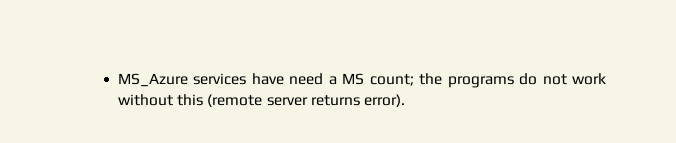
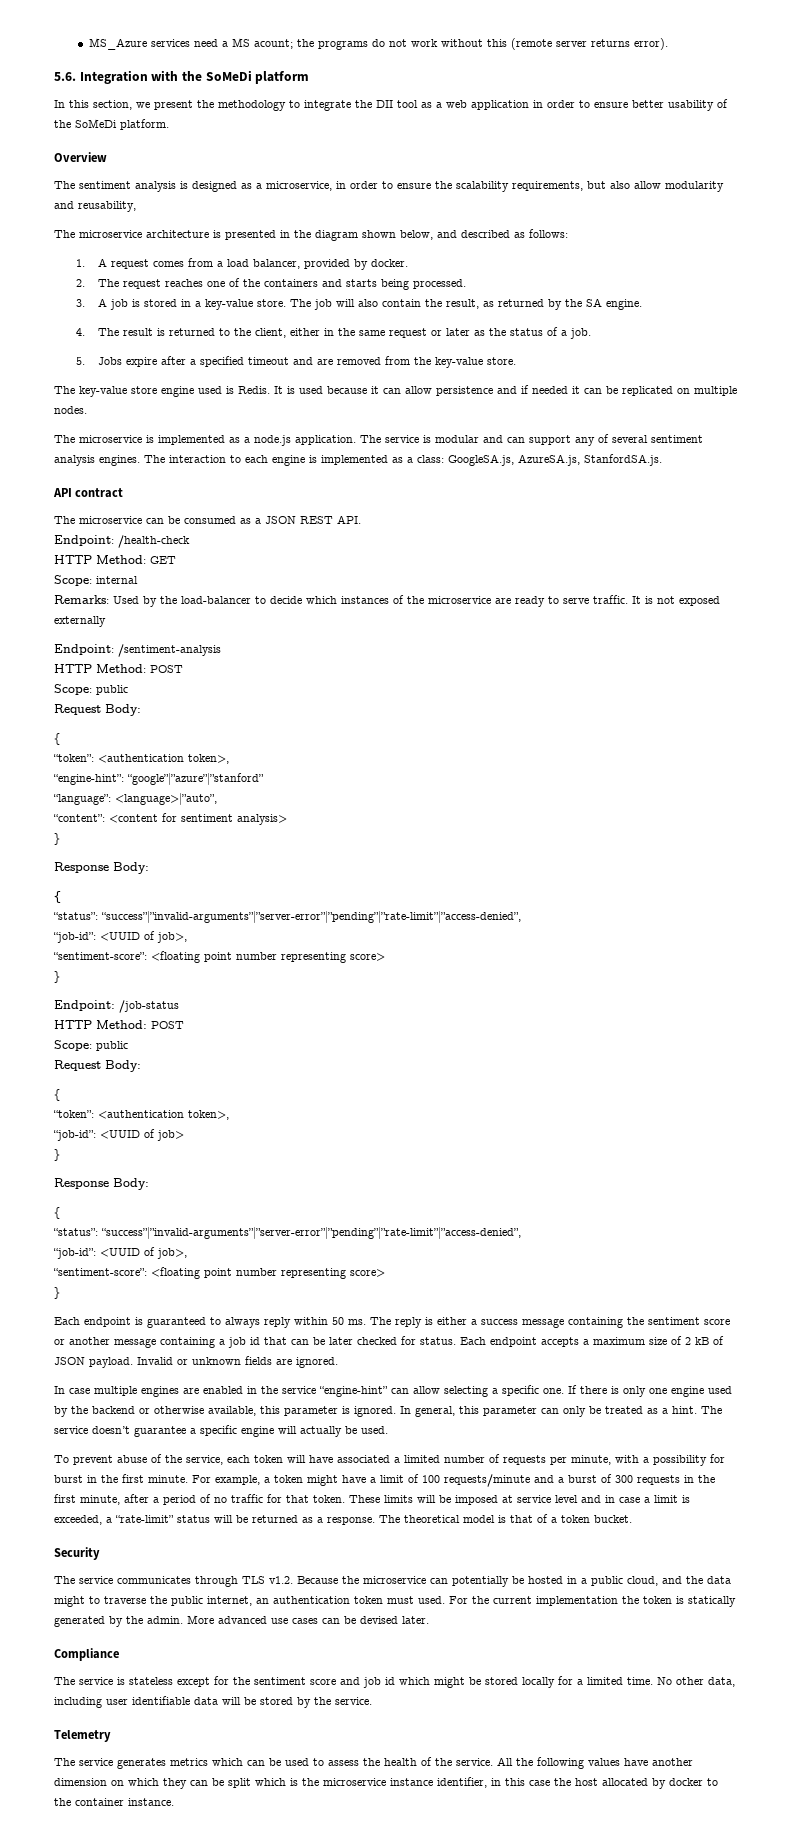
[251,73,284,85] have -> (190, 43) none
[369,74,414,86] count; -> [253,39,293,49] acount;
(405, 100) none -> [54,70,310,84] [54,99,728,111] [54,119,169,130] [54,152,107,162] [54,181,724,192] [54,201,136,212] [54,229,568,241] [75,258,408,270] [75,278,466,290] [75,298,642,310] [75,327,591,339] [75,356,516,368] [54,385,737,397] [54,406,87,414] [54,434,703,446] [54,454,662,466] [53,488,124,498] [54,515,361,524] [54,535,190,548] [54,555,176,564] [54,575,138,586] [54,595,720,607] [54,616,106,627] [54,644,221,657] [54,664,183,673] [54,684,128,695] [54,704,141,716] [54,733,60,745] [53,754,229,764] [53,773,264,785] [53,793,217,805] [53,813,287,825] [54,833,60,845] [54,862,149,874] [54,891,61,903] [53,911,521,923] [53,931,187,943] [53,951,385,963] [54,971,60,983] [54,1000,179,1013] [54,1020,184,1029] [54,1040,128,1051] [54,1060,141,1072] [54,1089,60,1101] [53,1110,229,1120] [53,1129,184,1141] [54,1149,60,1161] [54,1178,149,1190] [54,1207,60,1219] [53,1227,521,1239] [53,1247,187,1259] [53,1267,385,1279] [54,1287,60,1299] [54,1317,730,1328] [54,1336,724,1348] [54,1356,338,1368] [54,1385,732,1397] [54,1406,722,1417] [54,1425,388,1437] [54,1454,725,1466] [54,1474,715,1487] [54,1494,690,1505] [54,1514,632,1525] [54,1547,100,1560] [54,1576,731,1587] [54,1596,736,1607] [54,1615,429,1627] [54,1648,119,1661] [54,1676,735,1688] [54,1696,372,1708] [54,1730,111,1742] [54,1757,693,1769] [54,1777,718,1789] [54,1798,174,1806] // 5.6. Integration with the SoMeDi platform // In this section, we present the methodology to integrate the DII tool as a web application in order to ensure better usability of the SoMeDi platform. // Overview // The sentiment analysis is designed as a microservice, in order to ensure the scalability requirements, but also allow modularity and reusability, // The microservice architecture is presented in the diagram shown below, and described as follows: // 1. A request comes from a load balancer, provided by docker. // 2. The request reaches one of the containers and starts being processed. // 3. A job is stored in a key-value store. The job will also contain the result, as returned by the SA engine. // 4. The result is returned to the client, either in the same request or later as the status of a job. // 5. Jobs expire after a specified timeout and are removed from the key-value store. // The key-value store engine used is Redis. It is used because it can allow persistence and if needed it can be replicated on multiple nodes. // The microservice is implemented as a node.js application. The service is modular and can support any of several sentiment analysis engines. The interaction to each engine is implemented as a class: GoogleSA.js, AzureSA.js, StanfordSA.js. // API contract // The microservice can be consumed as a JSON REST API. // Endpoint: /health-check // HTTP Method: GET // Scope: internal // Remarks: Used by the load-balancer to decide which instances of the microservice are ready to serve traffic. It is not exposed externally // Endpoint: /sentiment-analysis // HTTP Method: POST // Scope: public // Request Body: // { // “token”: <authentication token>, // “engine-hint”: “google”|”azure”|”stanford” // “language”: <language>|”auto”, // “content”: <content for sentiment analysis> // } // Response Body: // { // “status”: “success”|”invalid-arguments”|”server-error”|”pending”|”rate-limit”|”access-denied”, // “job-id”: <UUID of job>, // “sentiment-score”: <floating point number representing score> // } // Endpoint: /job-status // HTTP Method: POST // Scope: public // Request Body: // { // “token”: <authentication token>, // “job-id”: <UUID of job> // } // Response Body: // { // “status”: “success”|”invalid-arguments”|”server-error”|”pending”|”rate-limit”|”access-denied”, // “job-id”: <UUID of job>, // “sentiment-score”: <floating point number representing score> // } // Each endpoint is guaranteed to always reply within 50 ms. The reply is either a success message containing the sentiment score or another message containing a job id that can be later checked for status. Each endpoint accepts a maximum size of 2 kB of JSON payload. Invalid or unknown fields are ignored. // In case multiple engines are enabled in the service “engine-hint” can allow selecting a specific one. If there is only one engine used by the backend or otherwise available, this parameter is ignored. In general, this parameter can only be treated as a hint. The service doesn’t guarantee a specific engine will actually be used. // To prevent abuse of the service, each token will have associated a limited number of requests per minute, with a possibility for burst in the first minute. For example, a token might have a limit of 100 requests/minute and a burst of 300 requests in the first minute, after a period of no traffic for that token. These limits will be imposed at service level and in case a limit is exceeded, a “rate-limit” status will be returned as a response. The theoretical model is that of a token bucket. // Security // The service communicates through TLS v1.2. Because the microservice can potentially be hosted in a public cloud, and the data might to traverse the public internet, an authentication token must used. For the current implementation the token is statically generated by the admin. More advanced use cases can be devised later. // Compliance // The service is stateless except for the sentiment score and job id which might be stored locally for a limited time. No other data, including user identifiable data will be stored by the service. // Telemetry // The service generates metrics which can be used to assess the health of the service. All the following values have another dimension on which they can be split which is the microservice instance identifier, in this case the host allocated by docker to the container instance.

